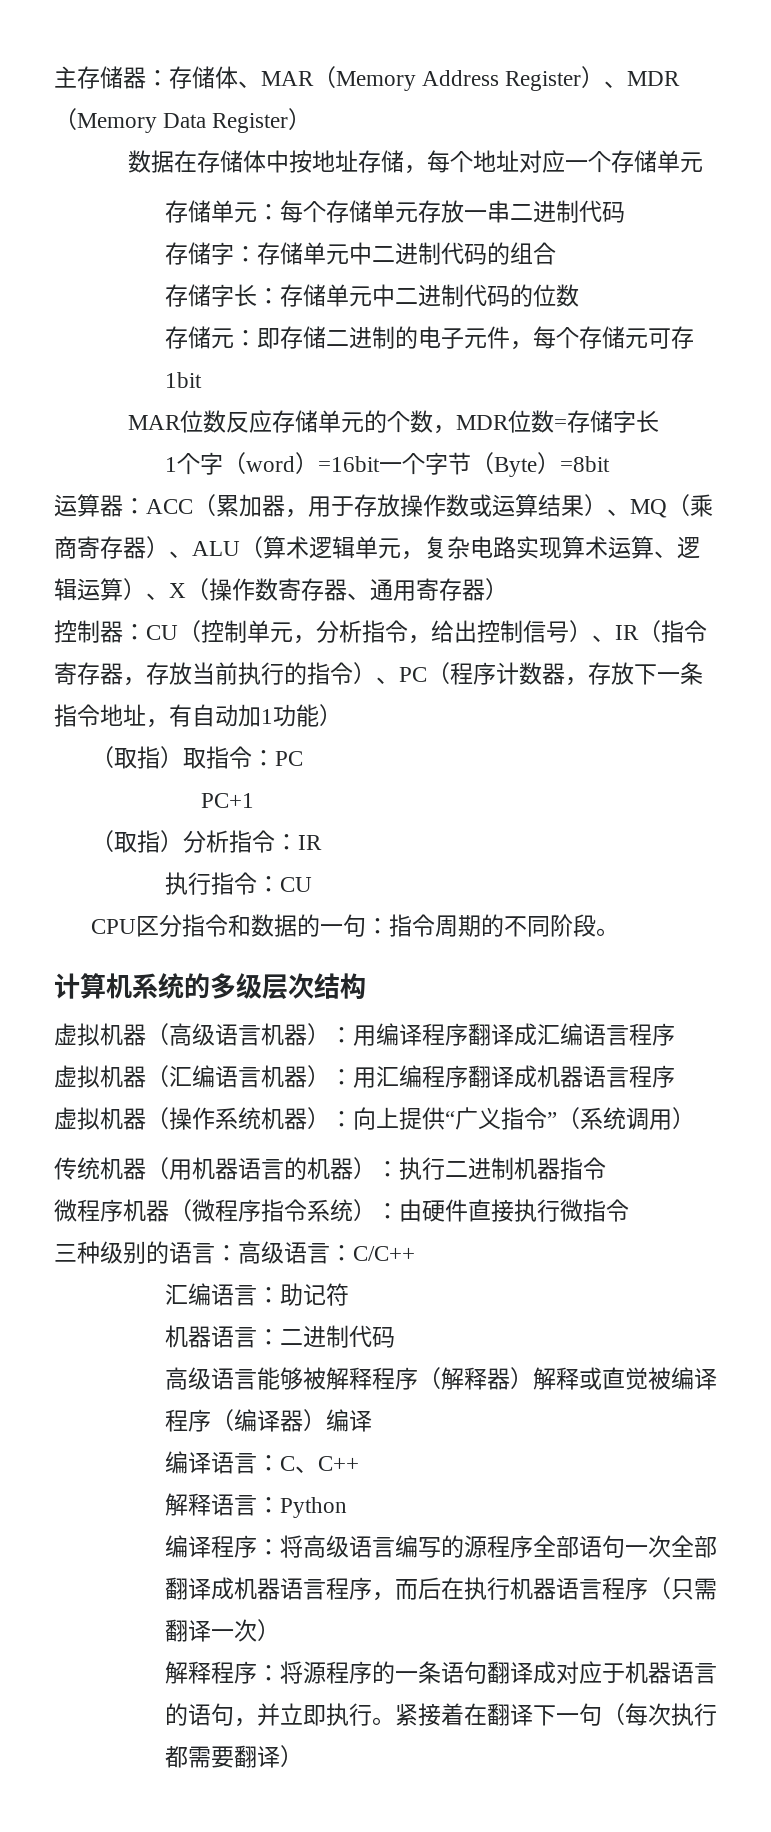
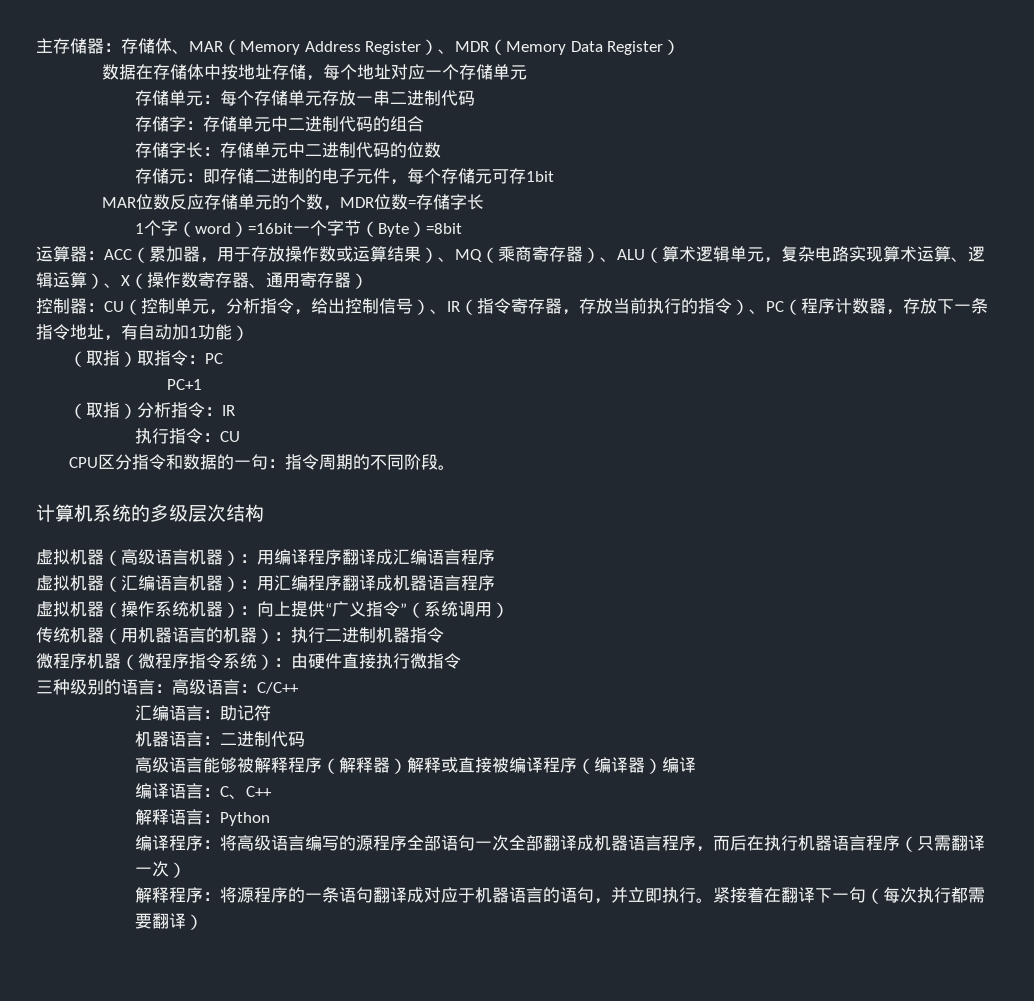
[624,1367,648,1390] 觉 -> [474,757,492,773] 接

